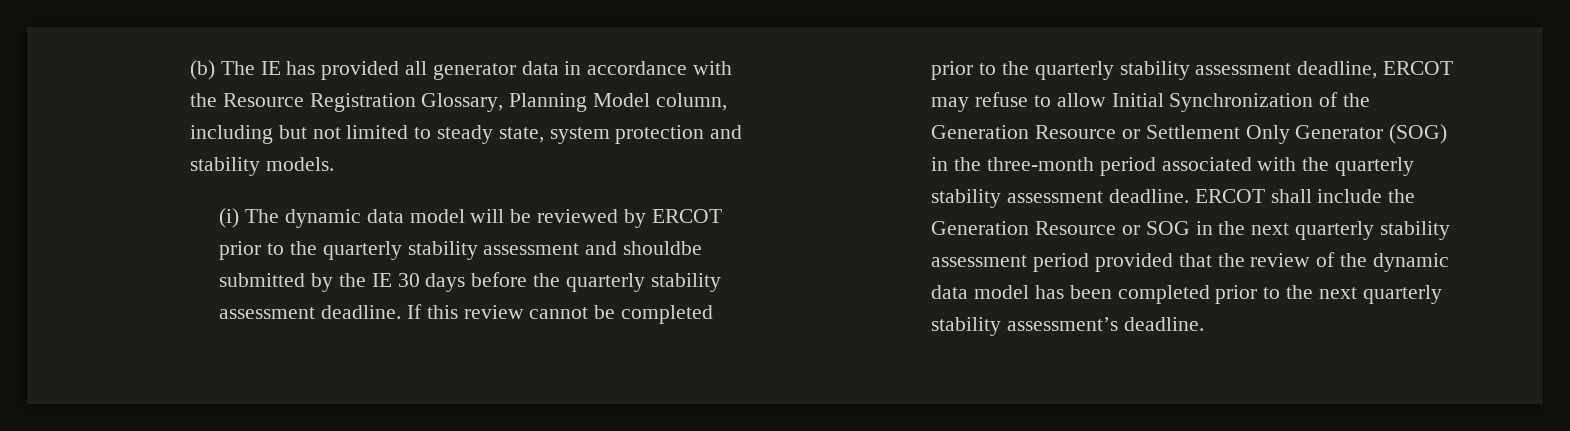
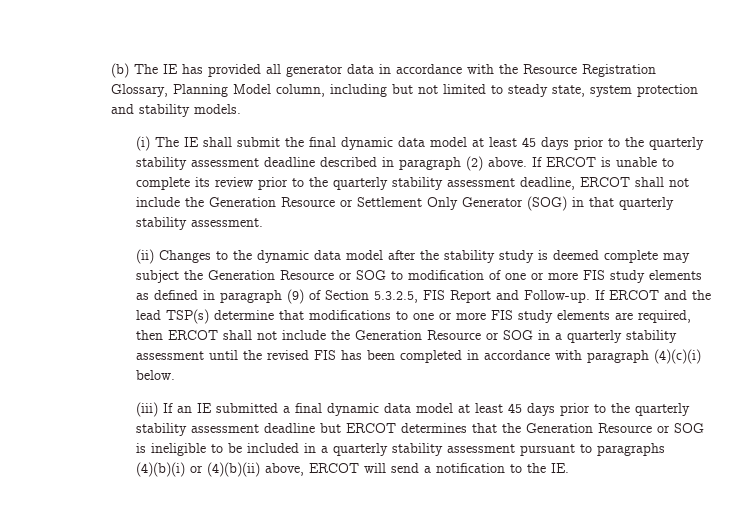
[284,209,722,228] [219,241,702,260] [219,272,721,292] [219,304,713,324] dynamic data model will be reviewed by ERCOT prior to the quarterly stability assessment and shouldbe submitted by the IE 30 days before the quarterly stability assessment deadline. If this review cannot be completed -> [183,137,704,150] [135,156,674,171] [135,177,253,190] IE shall submit the final dynamic data model at least 45 days prior to the quarterly stability assessment deadline described in paragraph (2) above. If ERCOT is unable to complete its review
[931,92,1339,112] may refuse to allow Initial Synchronization of -> [634,177,689,187] [135,197,180,207] shall not include
[954,157,1414,176] [931,189,1312,208] the three-month period associated with the quarterly stability assessment deadline. ERCOT shall -> [588,197,674,210] [135,217,263,230] [135,249,690,264] [135,270,702,283] [135,289,711,304] [135,309,691,324] [135,330,277,340] that quarterly stability assessment. // (ii) Changes to the dynamic data model after the stability study is deemed complete may subject the Generation Resource or SOG to modification of one or more FIS study elements as defined in paragraph (9) of Section 5.3.2.5, FIS Report and Follow-up. If ERCOT and the lead TSP(s) determine that modifications to one or more FIS study elements are required, then ERCOT shall not
[1218,221,1450,240] [931,252,1449,272] [931,285,1442,304] [931,317,1204,336] the next quarterly stability assessment period provided that the review of the dynamic data model has been completed prior to the next quarterly stability assessment’s deadline. -> [554,330,677,343] [135,349,701,364] [135,370,175,380] [135,402,690,417] [135,423,704,436] [135,443,665,456] [135,462,569,477] a quarterly stability assessment until the revised FIS has been completed in accordance with paragraph (4)(c)(i) below. // (iii) If an IE submitted a final dynamic data model at least 45 days prior to the quarterly stability assessment deadline but ERCOT determines that the Generation Resource or SOG is ineligible to be included in a quarterly stability assessment pursuant to paragraphs (4)(b)(i) or (4)(b)(ii) above, ERCOT will send a notification to the IE.

